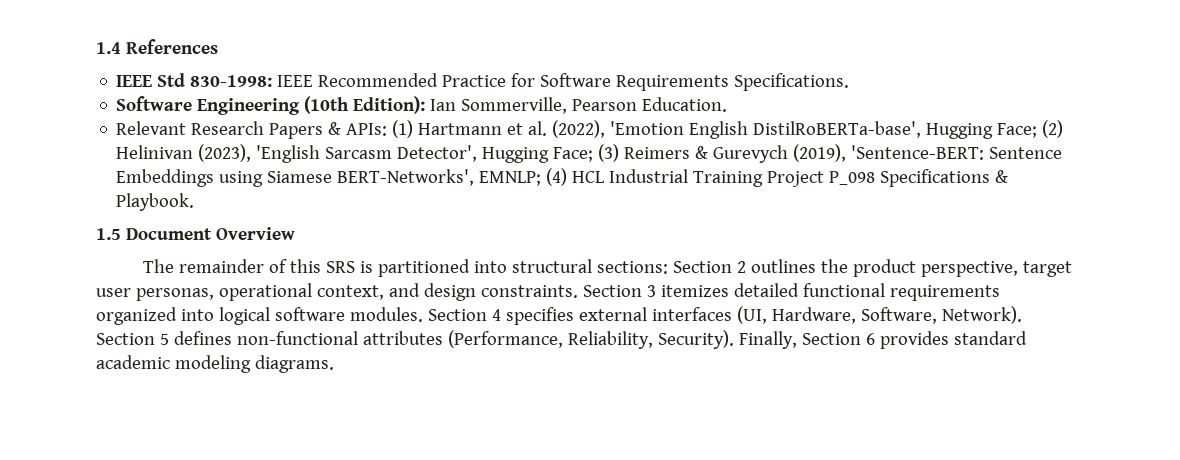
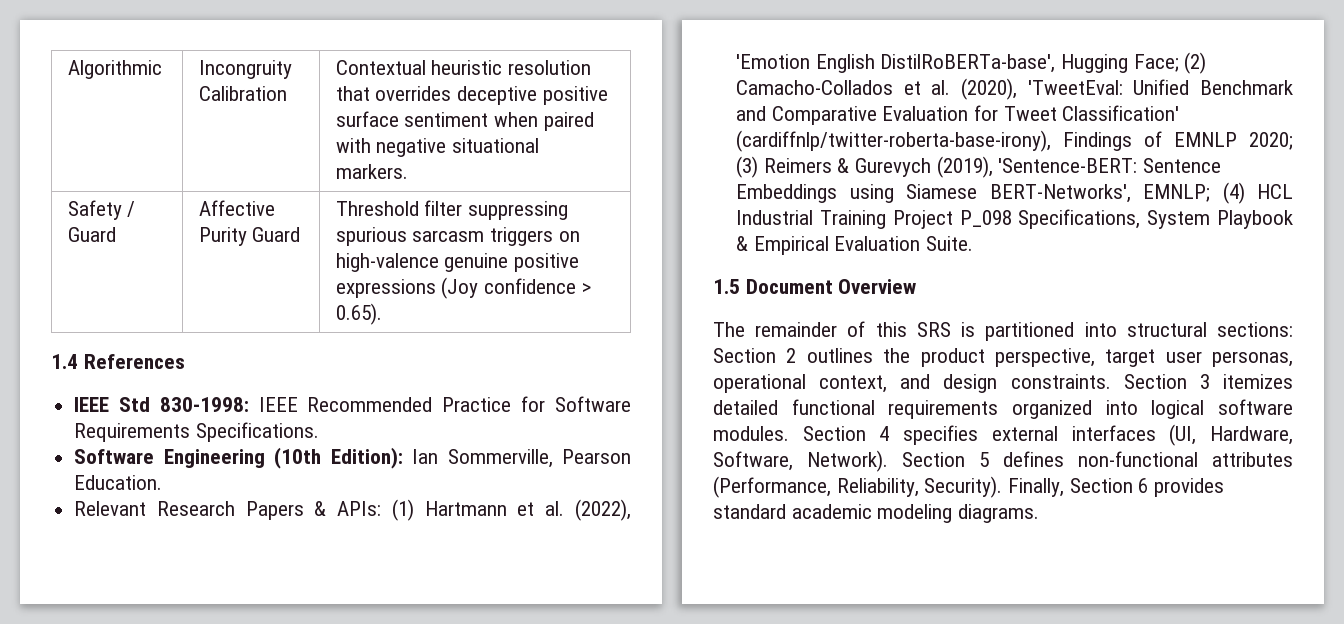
(96, 48) none -> [67,60,162,79] [198,60,292,79] [198,86,287,101] [335,60,592,75] [335,86,608,105] [335,111,594,131] [335,138,540,157] [335,164,408,179] [67,200,136,220] [67,227,116,242] [198,200,275,216] [198,227,301,246] [335,200,569,220] [335,227,580,246] [335,253,580,272] [335,277,591,299] [335,303,382,325] Algorithmic | Incongruity Calibration | Contextual heuristic resolution that overrides deceptive positive surface sentiment when paired with negative situational markers. // Safety / Guard | Affective Purity Guard | Threshold filter suppressing spurious sarcasm triggers on high-valence genuine positive expressions (Joy confidence > 0.65). //
[116,144,594,163] Helinivan (2023), 'English Sarcasm Detector', Hugging Face; -> [736,78,1293,100] [736,105,1180,125] [736,130,1293,152] Camacho-Collados et al. (2020), 'TweetEval: Unified Benchmark and Comparative Evaluation for Tweet Classification' (cardiffnlp/twitter-roberta-base-irony), Findings of EMNLP 2020;
[880,169,1009,187] [116,193,195,211] Specifications & Playbook. -> [1018,209,1293,229] [736,236,974,255] Specifications, System Playbook & Empirical Evaluation Suite.

